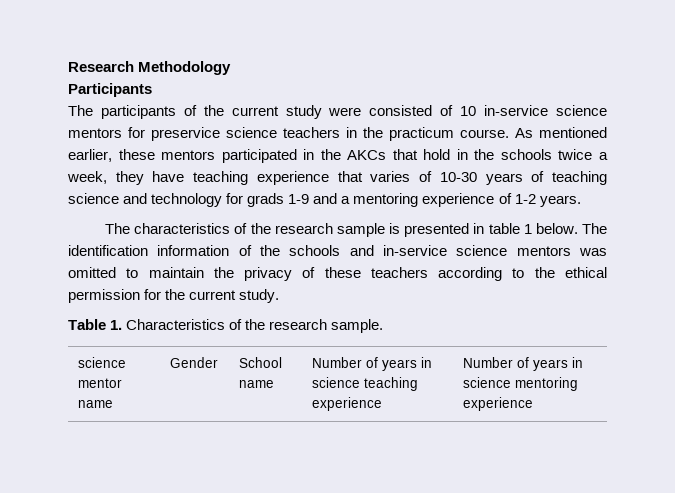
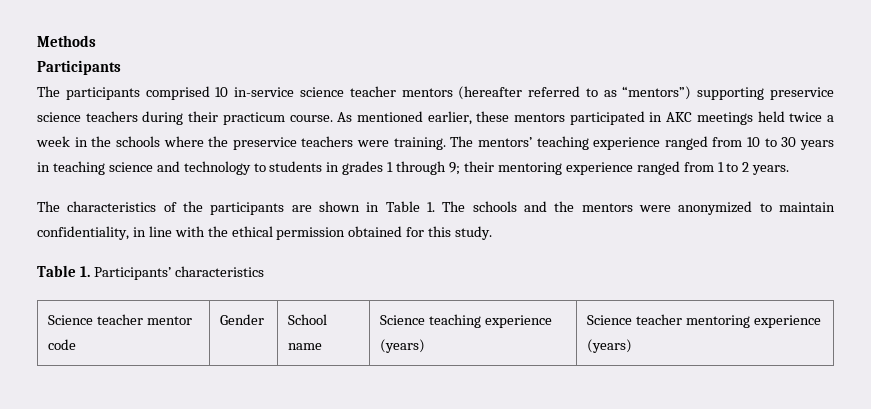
[68,61,232,75] Research Methodology -> [37,35,96,47] Methods
[183,105,608,119] [68,127,145,138] of the current study were consisted of 10 in-service science mentors for -> [145,86,765,100] comprised 10 in-service science teacher mentors (hereafter referred to as “mentors”) supporting
[346,127,383,138] in the -> [142,111,219,125] during their
[320,149,609,160] [67,171,608,185] [68,193,536,207] the AKCs that hold in the schools twice a week, they have teaching experience that varies of 10-30 years of teaching science and technology for grads 1-9 and a mentoring experience of 1-2 -> [666,111,835,125] [36,136,835,150] [37,161,750,175] AKC meetings held twice a week in the schools where the preservice teachers were training. The mentors’ teaching experience ranged from 10 to 30 years in teaching science and technology to students in grades 1 through 9; their mentoring experience ranged from 1 to 2
[274,223,608,237] [68,245,607,256] [68,267,607,281] [68,289,280,303] [68,319,384,333] [78,357,127,368] [78,378,123,388] [78,400,114,408] [170,357,219,368] [239,357,283,368] [239,380,275,388] [312,357,433,371] [312,377,419,391] [312,397,383,411] [463,357,584,371] [463,377,579,391] [463,397,534,411] research sample is presented in table 1 below. The identification information of the schools and in-service science mentors was omitted to maintain the privacy of these teachers according to the ethical permission for the current study. // Table 1. Characteristics of the research sample. // science mentor name | Gender | School name | Number of years in science teaching experience | Number of years in science mentoring experience -> [210,201,836,215] [37,226,493,240] [37,265,264,280] [48,314,193,325] [48,339,77,350] [220,314,265,325] [288,314,328,325] [288,343,323,350] [380,314,553,328] [380,339,426,353] [587,314,822,328] [587,339,633,353] participants are shown in Table 1. The schools and the mentors were anonymized to maintain confidentiality, in line with the ethical permission obtained for this study. // Table 1. Participants’ characteristics // Science teacher mentor code | Gender | School name | Science teaching experience (years) | Science teacher mentoring experience (years)

